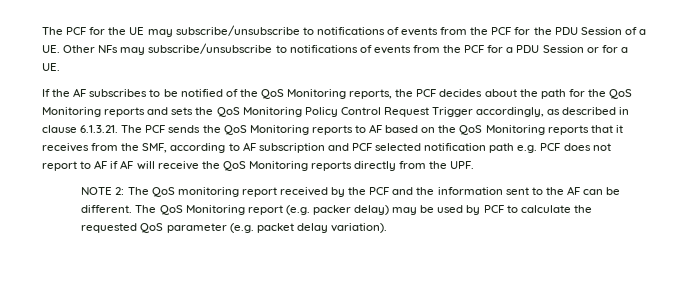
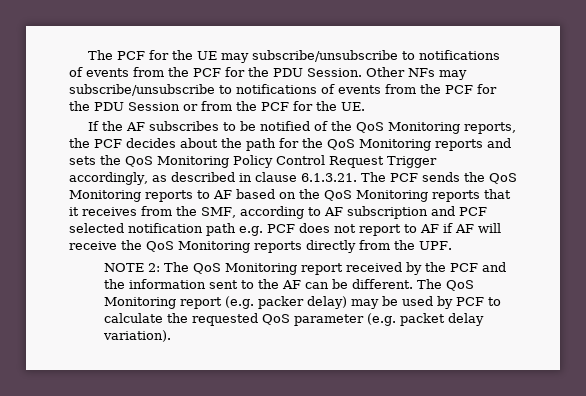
[580,27,646,35] [42,45,60,53] Session of a UE. -> [307,68,362,77] Session.
[506,47,514,53] a -> [69,101,90,111] the
[601,45,628,53] for a -> [201,101,337,111] from the PCF for the
[177,187,239,197] monitoring -> [225,263,298,275] Monitoring

